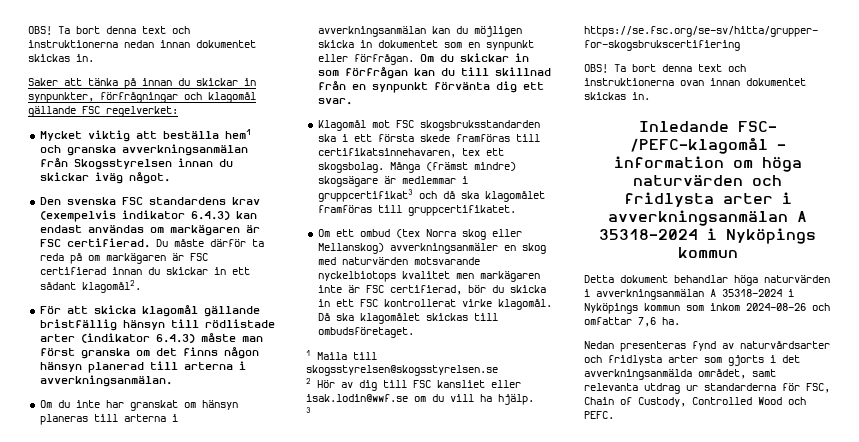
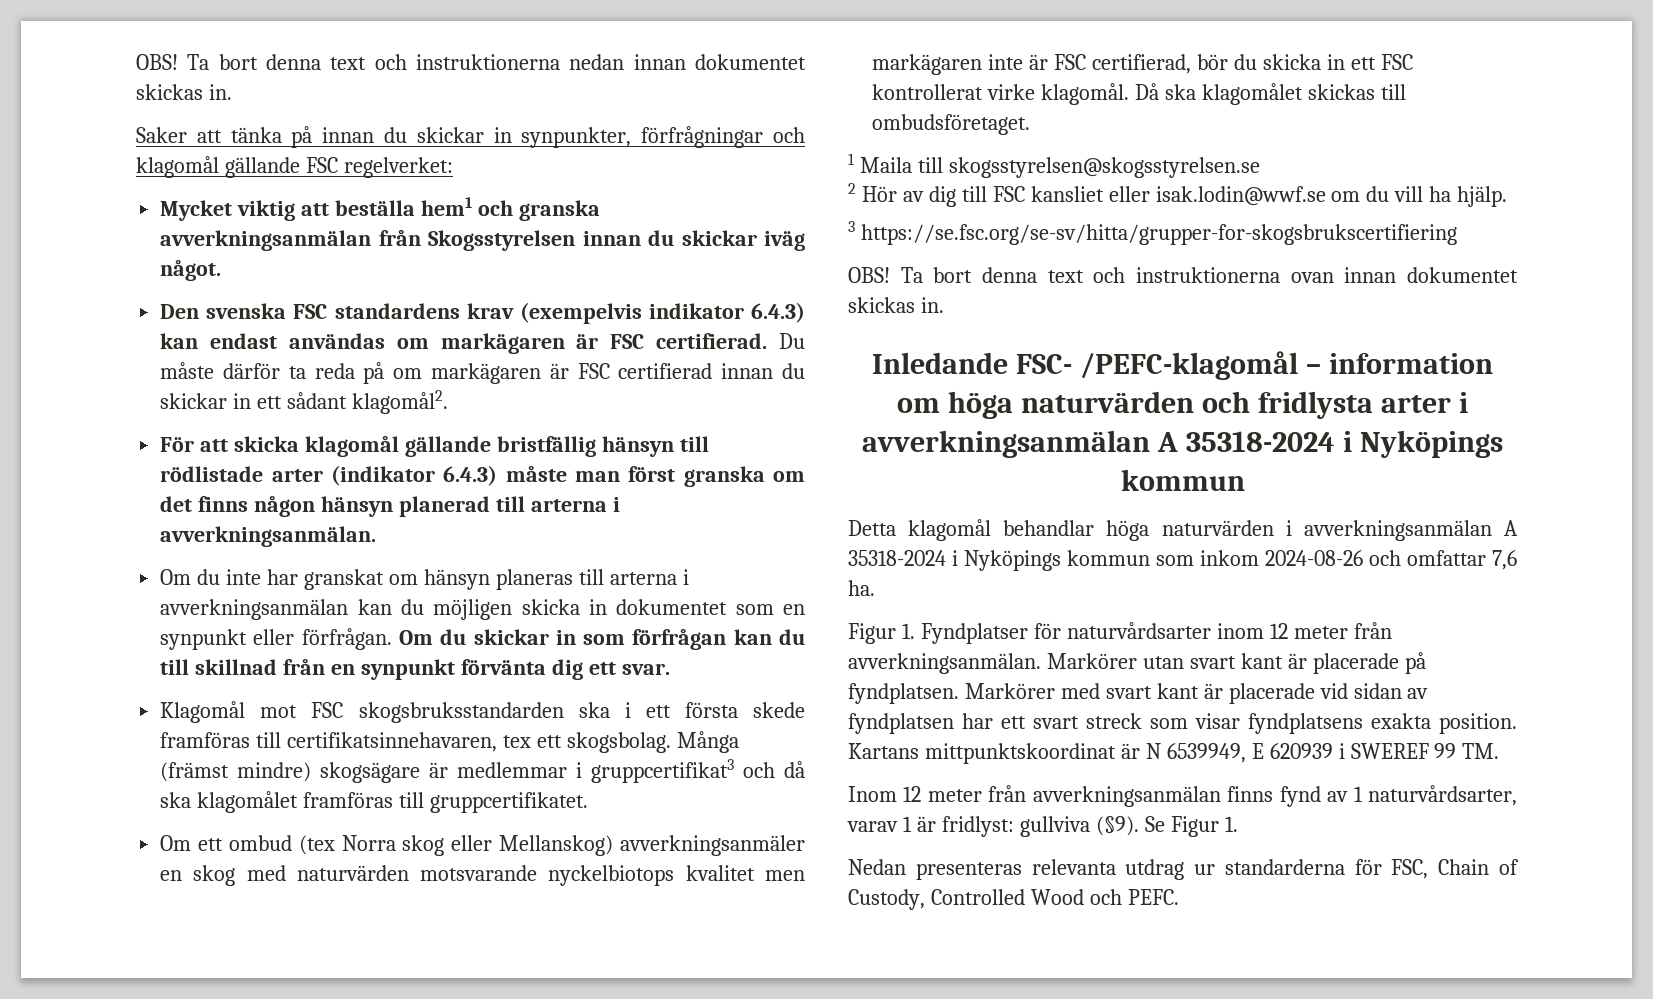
[620,275,668,283] dokument -> [908,519,992,541] klagomål
[584,341,830,352] [584,355,800,366] [584,369,776,380] Nedan presenteras fynd av naturvårdsarter och fridlysta arter som gjorts i det avverkningsanmälda området, samt -> [848,622,1392,644] [848,652,1426,674] [848,683,1429,704] [848,713,1517,734] [848,743,1500,764] [848,785,1517,807] [847,816,1238,837] [848,859,1022,880] Figur 1. Fyndplatser för naturvårdsarter inom 12 meter från avverkningsanmälan. Markörer utan svart kant är placerade på fyndplatsen. Markörer med svart kant är placerade vid sidan av fyndplatsen har ett svart streck som visar fyndplatsens exakta position. Kartans mittpunktskoordinat är N 6539949, E 620939 i SWEREF 99 TM. // Inom 12 meter från avverkningsanmälan finns fynd av 1 naturvårdsarter, varav 1 är fridlyst: gullviva (§9). Se Figur 1. // Nedan presenteras

